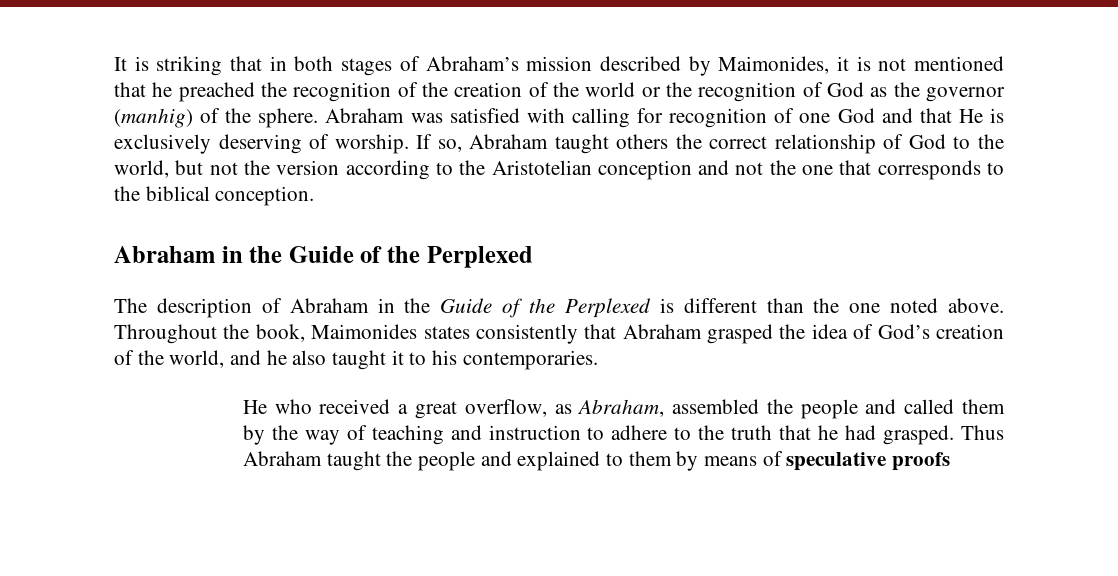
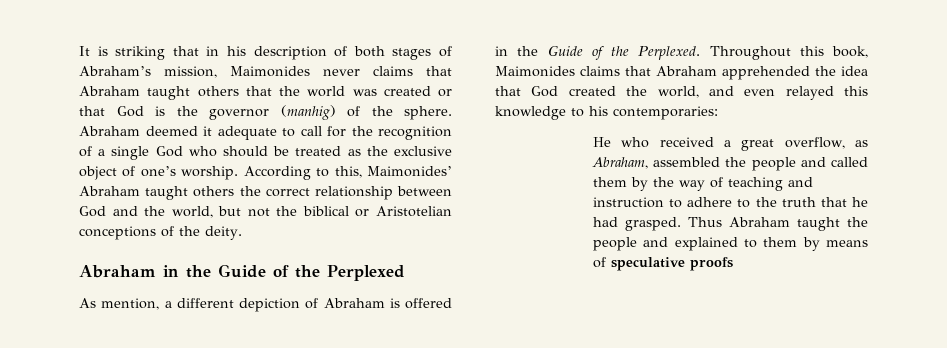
(287, 63) none -> [226,46,348,60] his description of
[526,56,1004,76] [114,82,888,102] mission described by Maimonides, it is not mentioned that he preached the recognition of the creation of the world or the recognition of God as -> [164,66,452,78] [79,86,452,100] [79,106,165,117] mission, Maimonides never claims that Abraham taught others that the world was created or that God is
[410,108,1005,128] [114,134,462,154] was satisfied with calling for recognition of one God and that He is exclusively deserving of worship. If so, -> [145,126,452,140] [79,146,452,160] [79,166,452,180] deemed it adequate to call for the recognition of a single God who should be treated as the exclusive object of one’s worship. According to this, Maimonides’
[883,134,971,149] of God to -> [397,186,452,196] [79,206,138,217] between God and
[276,160,1004,180] [114,186,315,206] version according to the Aristotelian conception and not the one that corresponds to the biblical conception. -> [302,206,452,217] [79,226,242,240] biblical or Aristotelian conceptions of the deity.
[114,298,1004,318] [114,324,774,344] The description of Abraham in the Guide of the Perplexed is different than the one noted above. Throughout the book, Maimonides states consistently that Abraham grasped -> [79,298,452,312] [495,46,868,60] [495,66,810,80] As mention, a different depiction of Abraham is offered in the Guide of the Perplexed. Throughout this book, Maimonides claims that Abraham apprehended
[853,324,1004,339] [114,350,404,370] of God’s creation of the world, and he also taught it -> [495,86,868,100] [495,106,566,120] that God created the world, and even relayed this knowledge
[462,350,598,370] contemporaries. -> [613,106,718,120] contemporaries:

